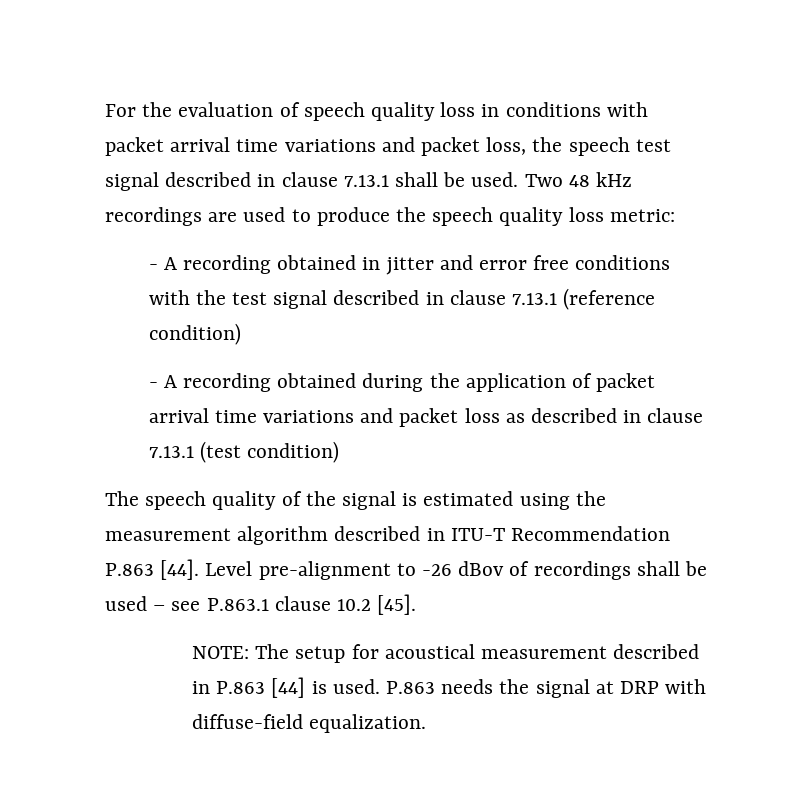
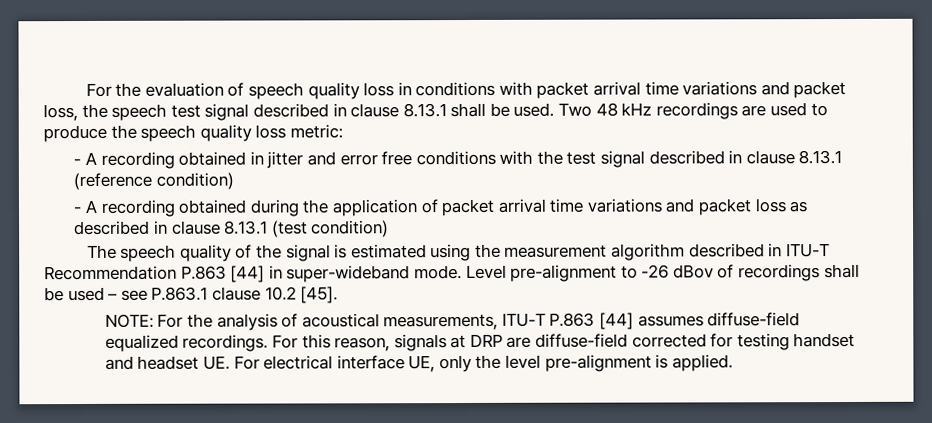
[343,175,389,187] 7.13.1 -> [402,103,447,118] 8.13.1
[511,293,557,305] 7.13.1 -> [798,150,843,165] 8.13.1
[148,446,194,458] 7.13.1 -> [224,220,269,235] 8.13.1
[160,559,200,580] [44]. -> [230,265,462,283] [44] in super-wideband mode.
[255,644,700,663] [192,677,707,698] [192,714,427,733] The setup for acoustical measurement described in P.863 [44] is used. P.863 needs the signal at DRP with diffuse-field equalization. -> [157,312,801,331] [104,332,856,352] [104,354,733,373] For the analysis of acoustical measurements, ITU-T P.863 [44] assumes diffuse-field equalized recordings. For this reason, signals at DRP are diffuse-field corrected for testing handset and headset UE. For electrical interface UE, only the level pre-alignment is applied.

